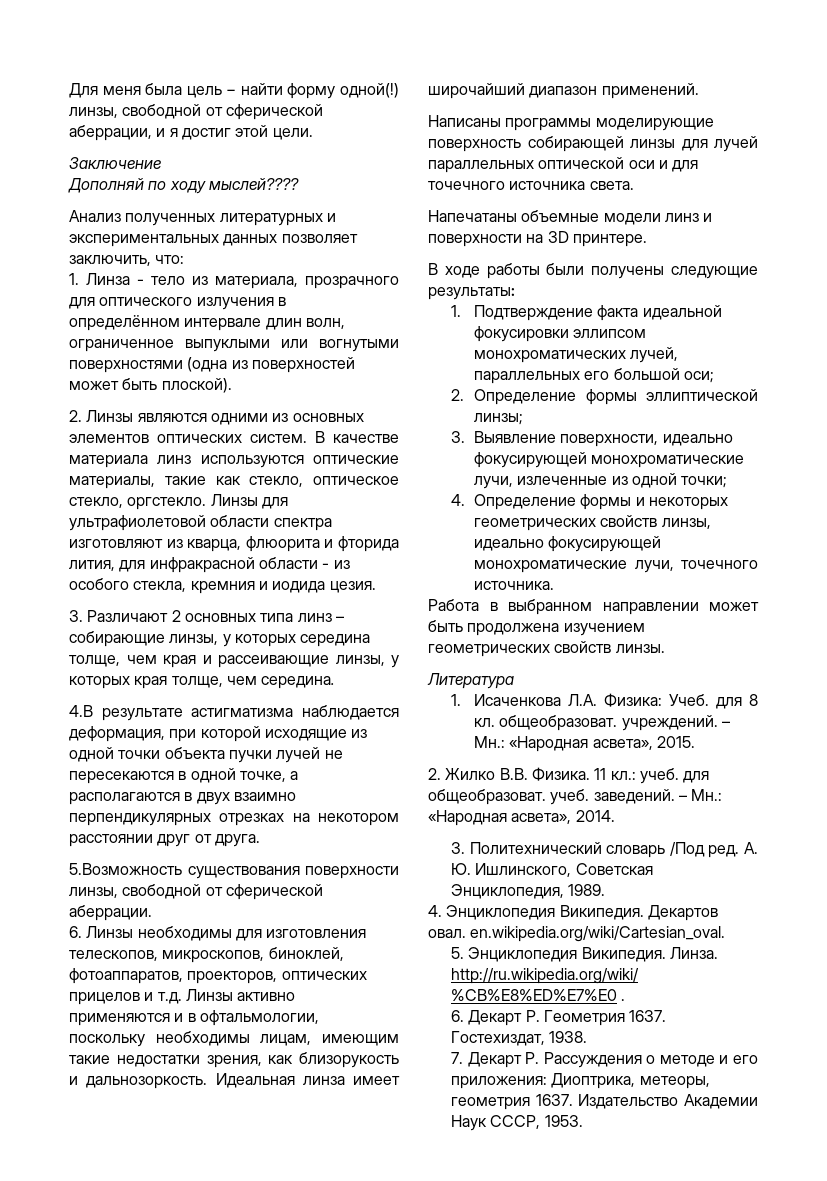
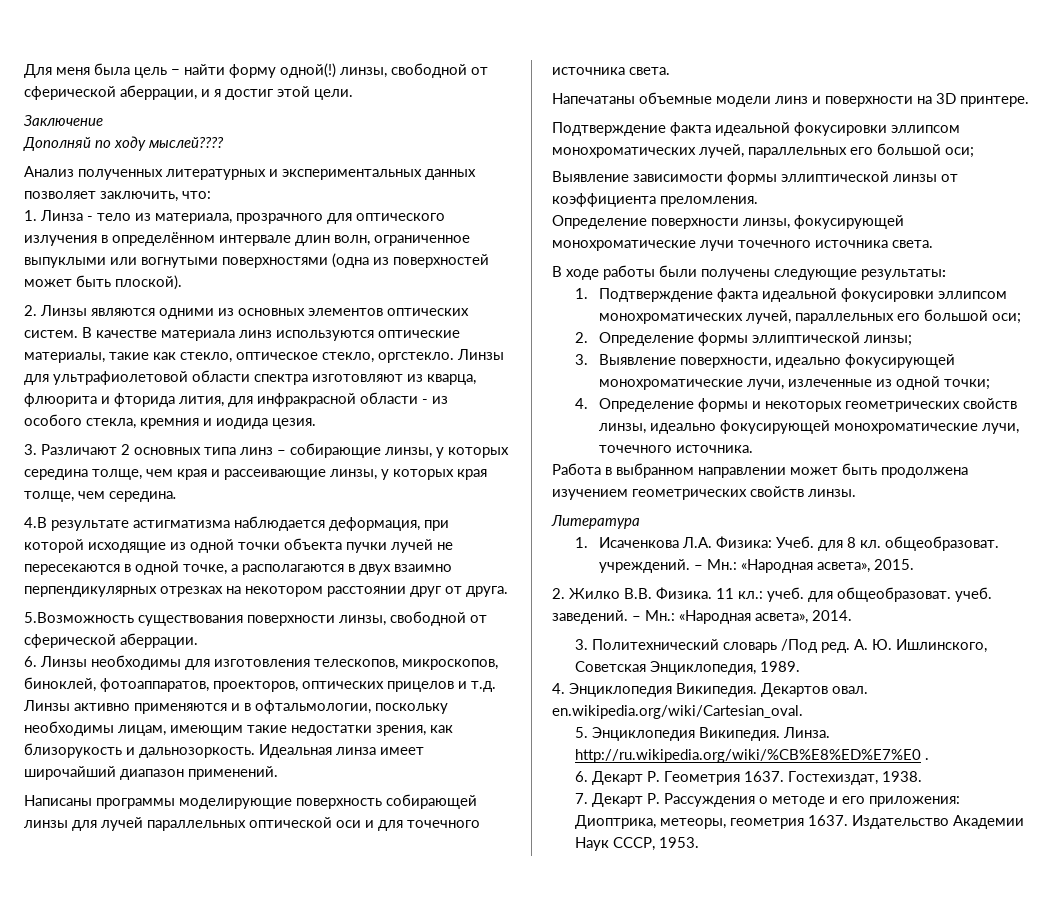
(647, 240) none -> [552,122,960,136] [552,143,974,158] [552,171,958,185] [552,193,758,207] [552,215,904,229] [552,240,933,251] // Подтверждение факта идеальной фокусировки эллипсом монохроматических лучей, параллельных его большой оси; // Выявление зависимости формы эллиптической линзы от коэффициента преломления. // Определение поверхности линзы, фокусирующей монохроматические лучи точечного источника света.

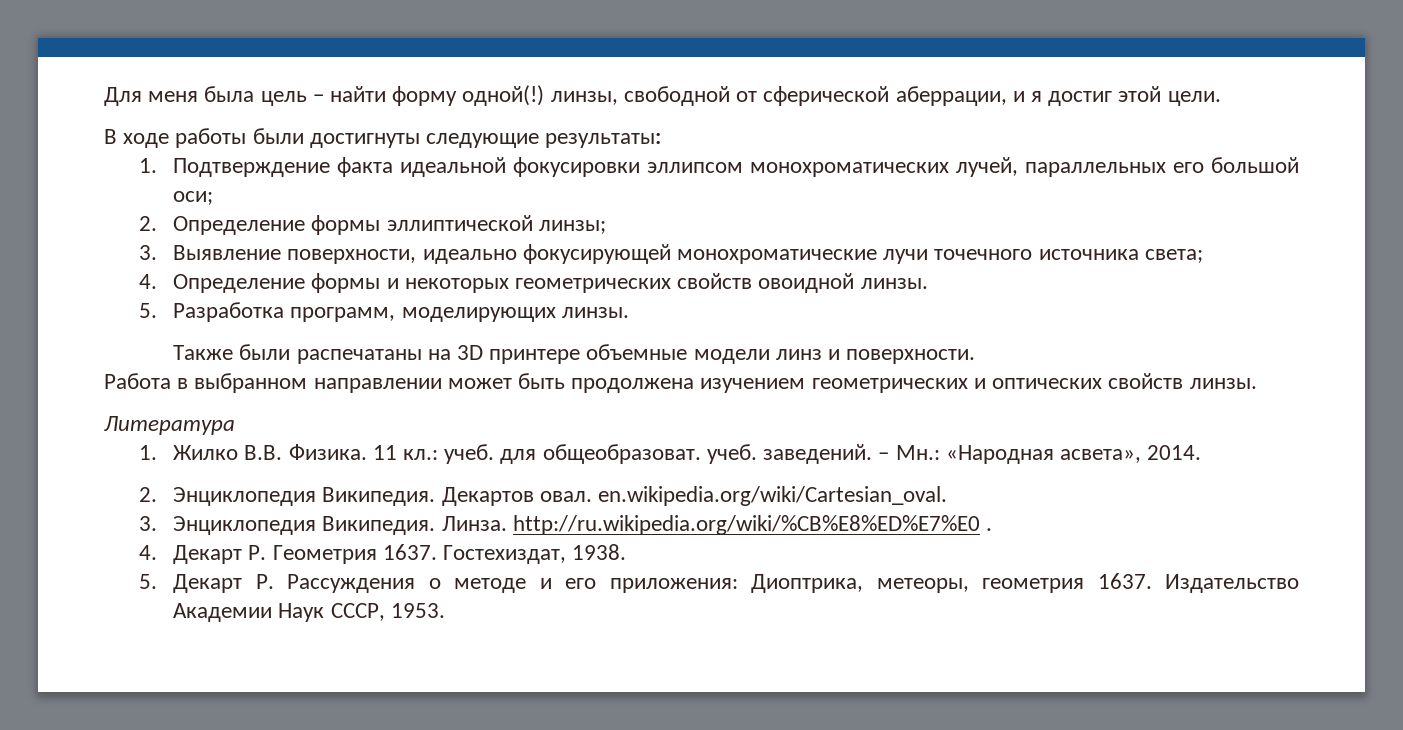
[23,115,103,126] [23,136,224,151] [24,166,476,180] [24,191,211,202] [24,210,445,224] [24,232,470,246] [24,253,489,268] [24,275,182,290] [24,305,469,319] [24,327,460,341] [24,349,504,363] [24,370,476,385] [24,392,448,407] [24,414,316,429] [24,443,509,458] [24,469,487,480] [24,491,177,502] [24,516,449,531] [24,538,453,553] [24,561,452,575] [24,586,508,597] [24,611,487,626] [24,633,198,648] [24,655,498,670] [24,677,496,692] [23,700,448,714] [24,721,453,736] [24,743,424,758] [24,766,278,780] [24,794,477,809] [24,817,480,831] [552,67,670,75] [552,92,1029,107] [552,122,960,136] [552,143,974,158] [552,171,958,185] [552,193,758,207] [552,215,904,229] [552,240,933,251] // Заключение // Дополняй по ходу мыслей???? // Анализ полученных литературных и экспериментальных данных позволяет заключить, что: // 1. Линза - тело из материала, прозрачного для оптического излучения в определённом интервале длин волн, ограниченное выпуклыми или вогнутыми поверхностями (одна из поверхностей может быть плоской). // 2. Линзы являются одними из основных элементов оптических систем. В качестве материала линз используются оптические материалы, такие как стекло, оптическое стекло, оргстекло. Линзы для ультрафиолетовой области спектра изготовляют из кварца, флюорита и фторида лития, для инфракрасной области - из особого стекла, кремния и иодида цезия. // 3. Различают 2 основных типа линз – собирающие линзы, у которых середина толще, чем края и рассеивающие линзы, у которых края толще, чем середина. // 4.В результате астигматизма наблюдается деформация, при которой исходящие из одной точки объекта пучки лучей не пересекаются в одной точке, а располагаются в двух взаимно перпендикулярных отрезках на некотором расстоянии друг от друга. // 5.Возможность существования поверхности линзы, свободной от сферической аберрации. // 6. Линзы необходимы для изготовления телескопов, микроскопов, биноклей, фотоаппаратов, проекторов, оптических прицелов и т.д. Линзы активно применяются и в офтальмологии, поскольку необходимы лицам, имеющим такие недостатки зрения, как близорукость и дальнозоркость. Идеальная линза имеет широчайший диапазон применений. // Написаны программы моделирующие поверхность собирающей линзы для лучей параллельных оптической оси и для точечного источника света. // Напечатаны объемные модели линз и поверхности на 3D принтере. // Подтверждение факта идеальной фокусировки эллипсом монохроматических лучей, параллельных его большой оси; // Выявление зависимости формы эллиптической линзы от коэффициента преломления. // Определение поверхности линзы, фокусирующей монохроматические лучи точечного источника света. -> (1221, 98) none
[701,269,770,280] получены -> [309,133,420,148] достигнуты
[746,376,990,390] лучи, излеченные из одной точки; -> [883,249,1203,264] лучи точечного источника света;
[598,420,1019,434] [598,445,753,453] линзы, идеально фокусирующей монохроматические лучи, точечного источника. -> [758,273,928,293] [138,302,629,322] [173,344,976,364] овоидной линзы. // 5. Разработка программ, моделирующих линзы. // Также были распечатаны на 3D принтере объемные модели линз и поверхности.
(747, 494) none -> [973,378,1103,389] и оптических
[598,536,999,551] [598,559,914,573] [552,588,565,599] Исаченкова Л.А. Физика: Учеб. для 8 кл. общеобразоват. учреждений. – Мн.: «Народная асвета», 2015. // 2. -> (157, 452) none
[575,639,988,653] [575,661,801,675] [552,683,565,694] 3. Политехнический словарь /Под ред. А. Ю. Ишлинского, Советская Энциклопедия, 1989. // 4. -> [138,487,157,502] 2.
[575,727,589,738] 5. -> [138,516,157,531] 3.
[575,771,589,782] 6. -> [138,545,157,560] 4.
[575,793,589,804] 7. -> [138,574,157,589] 5.

